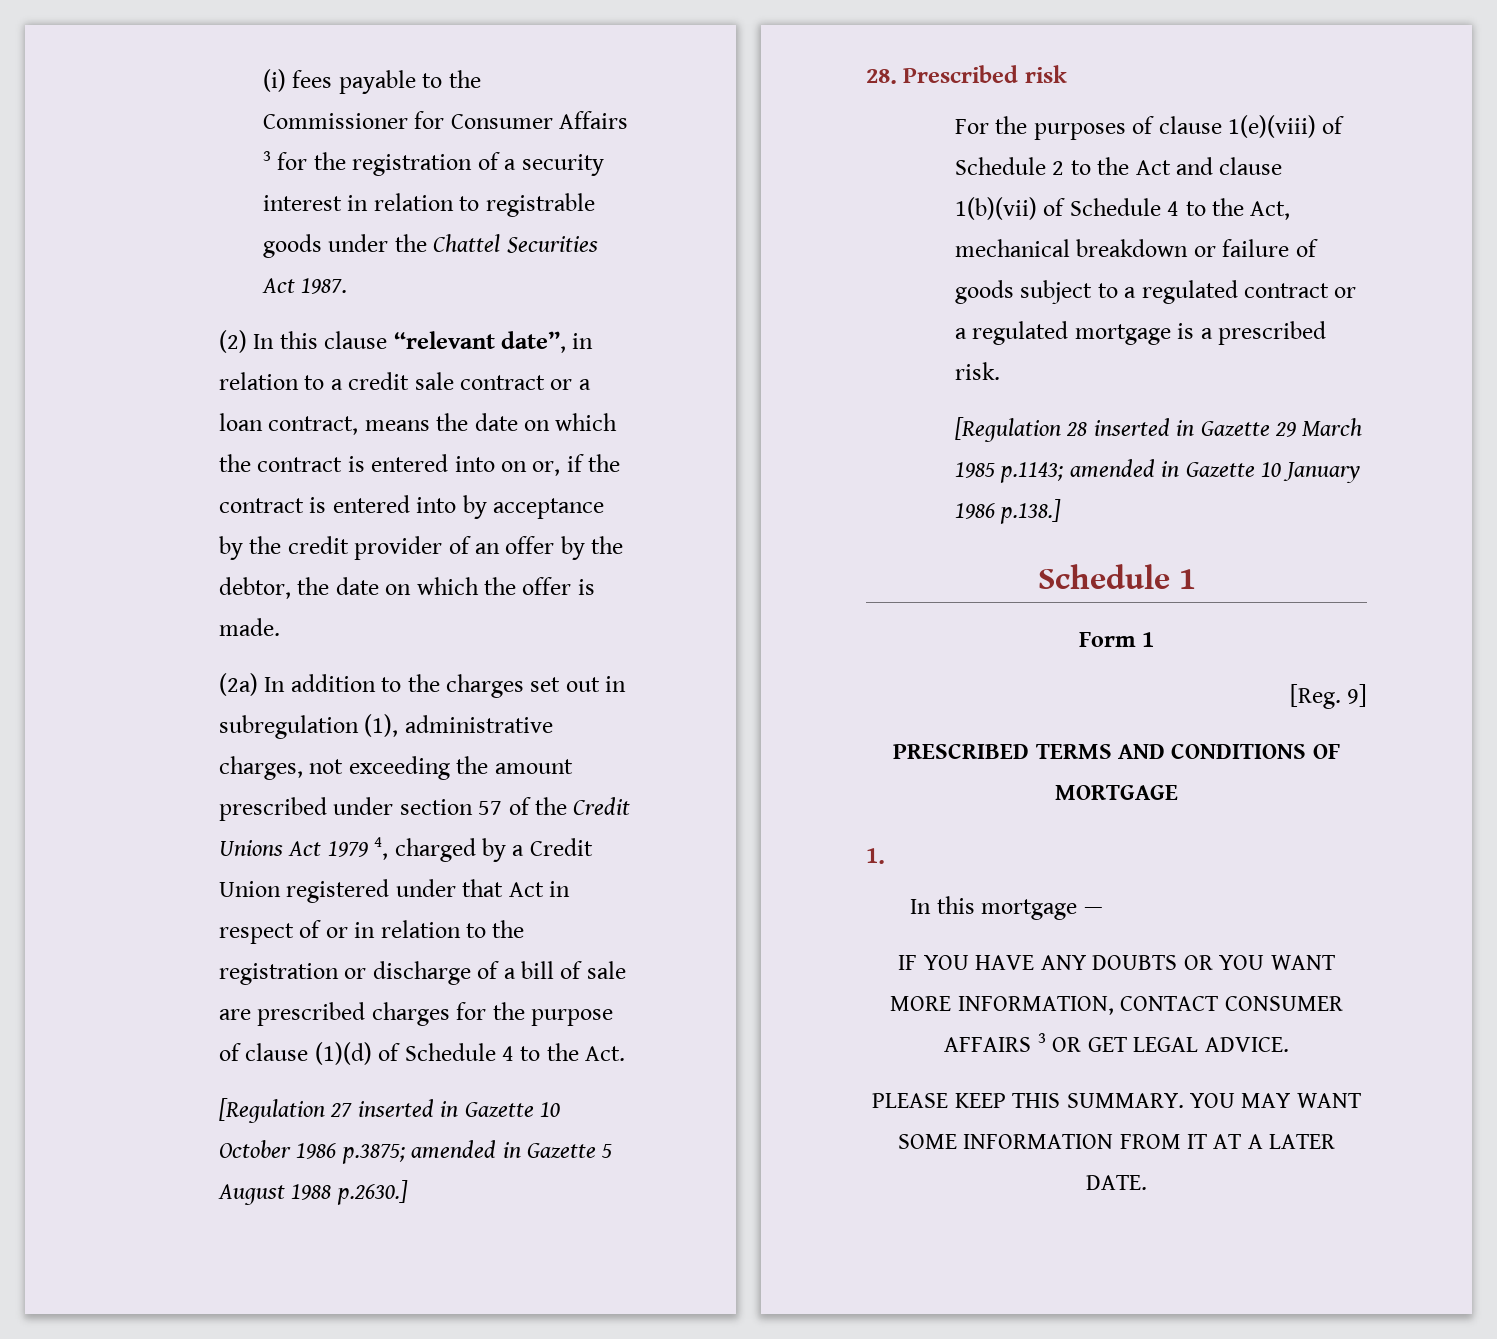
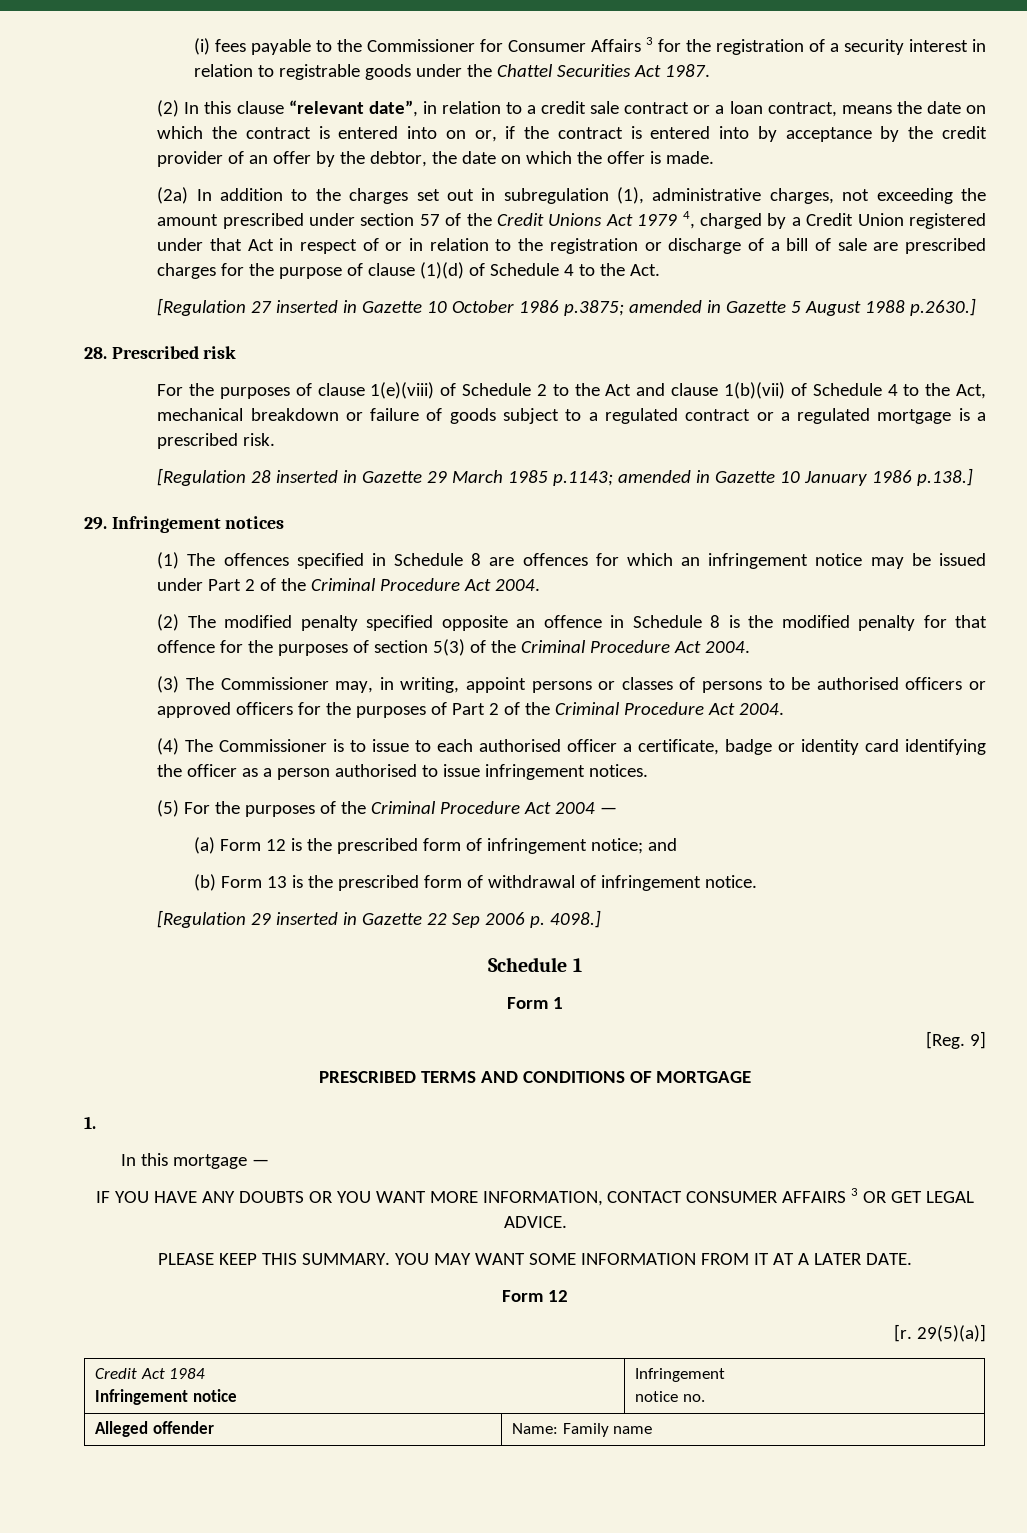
(1062, 511) none -> [84,516,285,533] [157,552,986,569] [157,578,541,591] [157,614,988,631] [157,639,751,656] [157,676,987,693] [157,702,785,718] [157,738,987,755] [157,764,649,780] [157,800,618,817] [193,837,677,854] [193,874,757,891] [157,910,602,928] // 29. Infringement notices // (1) The offences specified in Schedule 8 are offences for which an infringement notice may be issued under Part 2 of the Criminal Procedure Act 2004. // (2) The modified penalty specified opposite an offence in Schedule 8 is the modified penalty for that offence for the purposes of section 5(3) of the Criminal Procedure Act 2004. // (3) The Commissioner may, in writing, appoint persons or classes of persons to be authorised officers or approved officers for the purposes of Part 2 of the Criminal Procedure Act 2004. // (4) The Commissioner is to issue to each authorised officer a certificate, badge or identity card identifying the officer as a person authorised to issue infringement notices. // (5) For the purposes of the Criminal Procedure Act 2004 — // (a) Form 12 is the prescribed form of infringement notice; and // (b) Form 13 is the prescribed form of withdrawal of infringement notice. // [Regulation 29 inserted in Gazette 22 Sep 2006 p. 4098.]
(1147, 1182) none -> [502,1290,568,1302] [894,1324,986,1342] [95,1368,206,1379] [95,1389,237,1405] [635,1368,726,1382] [635,1391,705,1402] [95,1421,214,1437] [512,1423,653,1437] // Form 12 // [r. 29(5)(a)] // Credit Act 1984 // Infringement notice | Infringement // notice no. // Alleged offender | Name: Family name

